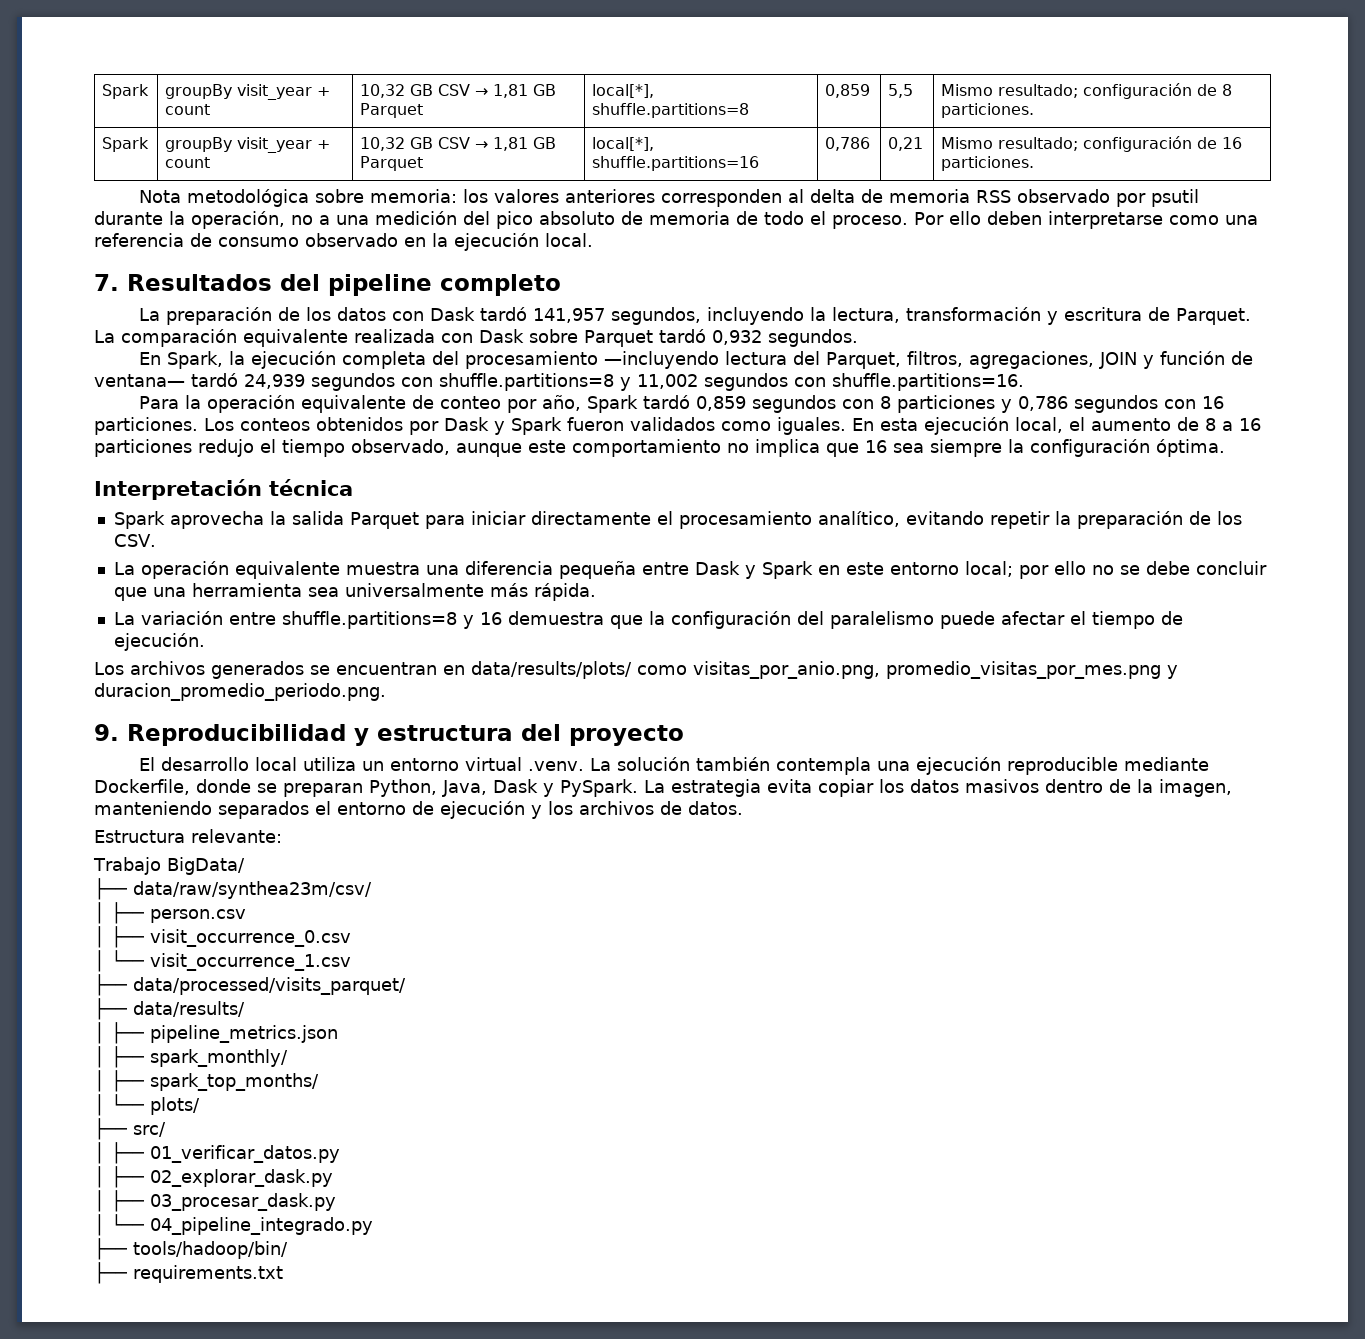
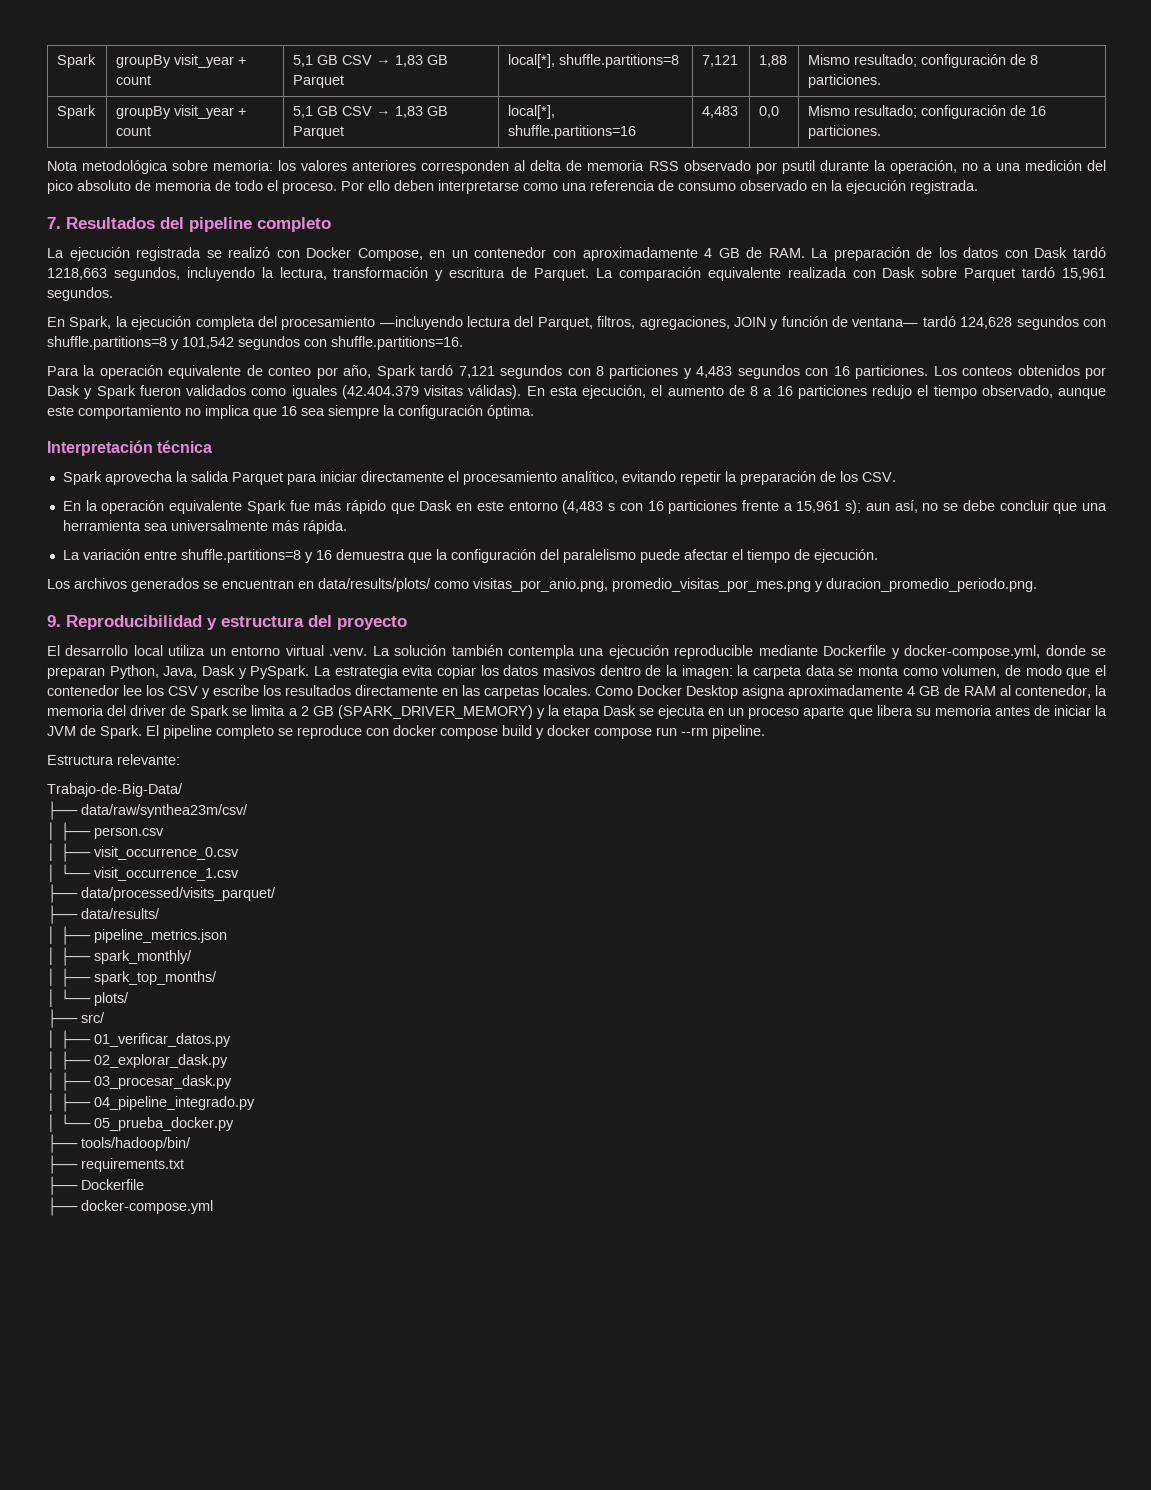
[102,84,150,99] [165,84,331,100] [165,104,211,115] [360,84,529,98] Spark | groupBy visit_year + count | 10,32 GB CSV → 1,81 -> [57,54,97,68] [116,54,247,68] [116,75,152,85] [293,55,424,67] Spark | groupBy visit_year + count | 5,1 GB CSV → 1,83
[825,84,871,98] [888,84,914,98] 0,859 | 5,5 -> [702,55,739,67] [759,55,788,67] 7,121 | 1,88
[360,137,529,151] 10,32 GB CSV → 1,81 -> [293,106,424,118] 5,1 GB CSV → 1,83
[825,137,871,151] [888,137,924,151] 0,786 | 0,21 -> [702,106,739,118] [759,106,780,118] 4,483 | 0,0
[545,233,593,247] local. -> [910,180,978,194] registrada.
(160, 314) none -> [69,247,829,261] ejecución registrada se realizó con Docker Compose, en un contenedor con aproximadamente 4 GB de RAM. La
[532,308,605,323] 141,957 -> [47,268,107,280] 1218,663
[711,330,762,345] 0,932 -> [1062,268,1107,280] 15,961
[244,374,305,389] 24,939 -> [960,317,1013,329] 124,628
[637,374,698,389] 11,002 -> [182,337,234,349] 101,542
[695,396,746,411] 0,859 -> [458,366,495,378] 7,121
[1017,396,1068,411] 0,786 -> [696,366,733,378] 4,483
[777,417,1063,435] iguales. En esta ejecución local, -> [291,385,646,399] iguales (42.404.379 visitas válidas). En esta ejecución,
[113,561,1086,579] La operación equivalente muestra una diferencia pequeña entre Dask y Spark en este entorno local; por ello -> [62,500,918,514] En la operación equivalente Spark fue más rápido que Dask en este entorno (4,483 s con 16 particiones frente a 15,961 s); aun así,
[94,779,190,795] Dockerfile, -> [823,645,1041,659] Dockerfile y docker-compose.yml,
[1159,779,1232,797] [94,801,743,819] imagen, manteniendo separados el entorno de ejecución y los archivos de datos. -> [681,665,1106,679] [47,685,1107,699] [47,705,1107,719] [47,725,765,739] imagen: la carpeta data se monta como volumen, de modo que el contenedor lee los CSV y escribe los resultados directamente en las carpetas locales. Como Docker Desktop asigna aproximadamente 4 GB de RAM al contenedor, la memoria del driver de Spark se limita a 2 GB (SPARK_DRIVER_MEMORY) y la etapa Dask se ejecuta en un proceso aparte que libera su memoria antes de iniciar la JVM de Spark. El pipeline completo se reproduce con docker compose build y docker compose run --rm pipeline.
[93,857,245,875] Trabajo BigData/ -> [47,783,183,797] Trabajo-de-Big-Data/
[94,1214,373,1236] // │ └── 04_pipeline_integrado.py -> [47,1093,255,1112] [47,1114,234,1132] // │ ├── 04_pipeline_integrado.py // │ └── 05_prueba_docker.py
(283, 1274) none -> [47,1176,144,1195] [47,1197,213,1216] // ├── Dockerfile // ├── docker-compose.yml

